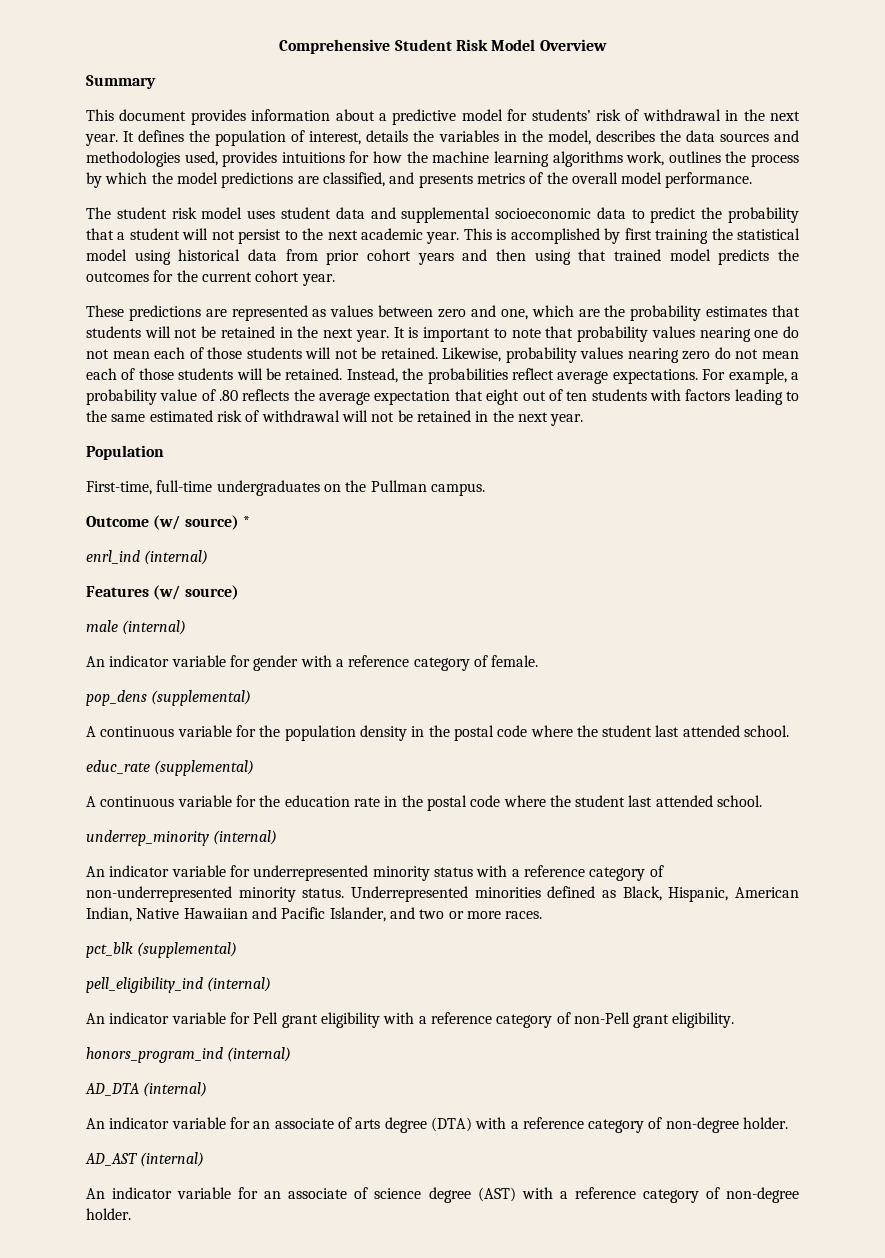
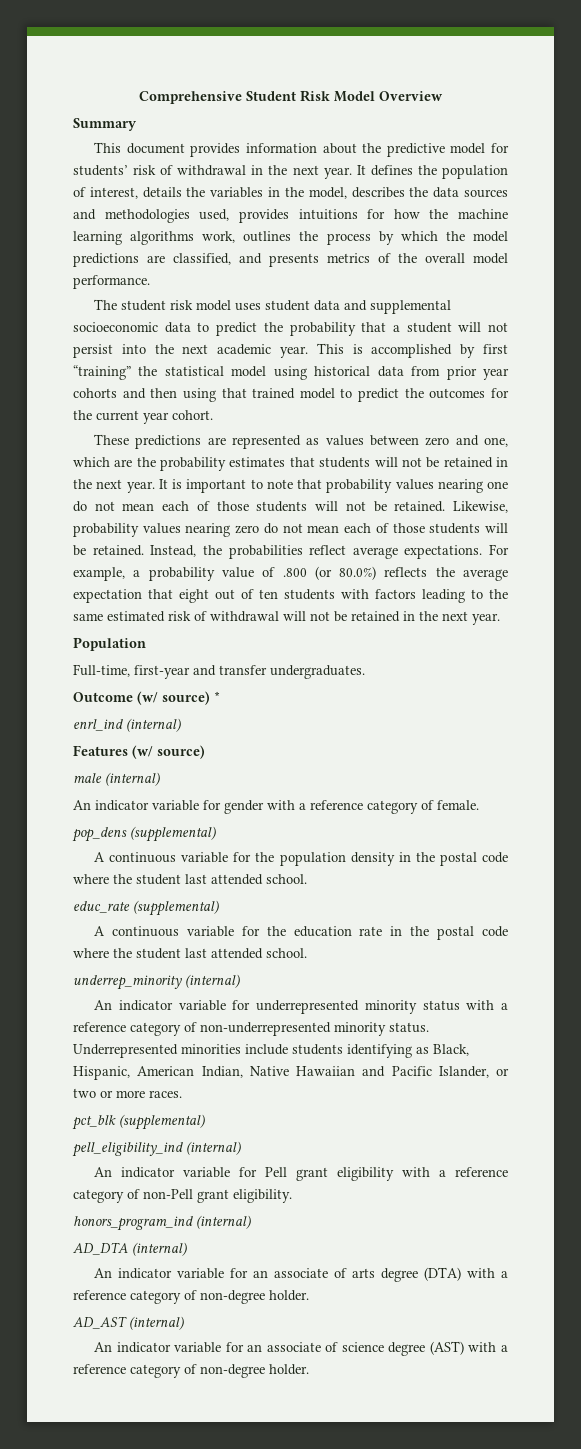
[379,113,387,121] a -> [362,143,382,153] the
[284,230,298,240] to -> [121,344,146,354] into
[655,229,709,244] training -> [73,365,131,380] “training”
[367,249,454,265] cohort years -> [483,368,510,380] [73,388,117,398] year cohorts
[718,249,770,265] predicts -> [340,388,400,402] to predict
[255,270,335,286] cohort year. -> [143,410,213,424] year cohort.
[219,390,239,401] .80 -> [282,566,377,580] .800 (or 80.0%)
[86,480,485,496] First-time, full-time undergraduates on the Pullman campus. -> [73,664,365,679] Full-time, first-year and transfer undergraduates.
[547,886,596,898] defined -> [245,1044,412,1058] include students identifying
[389,907,415,919] and -> [496,1068,509,1076] or

